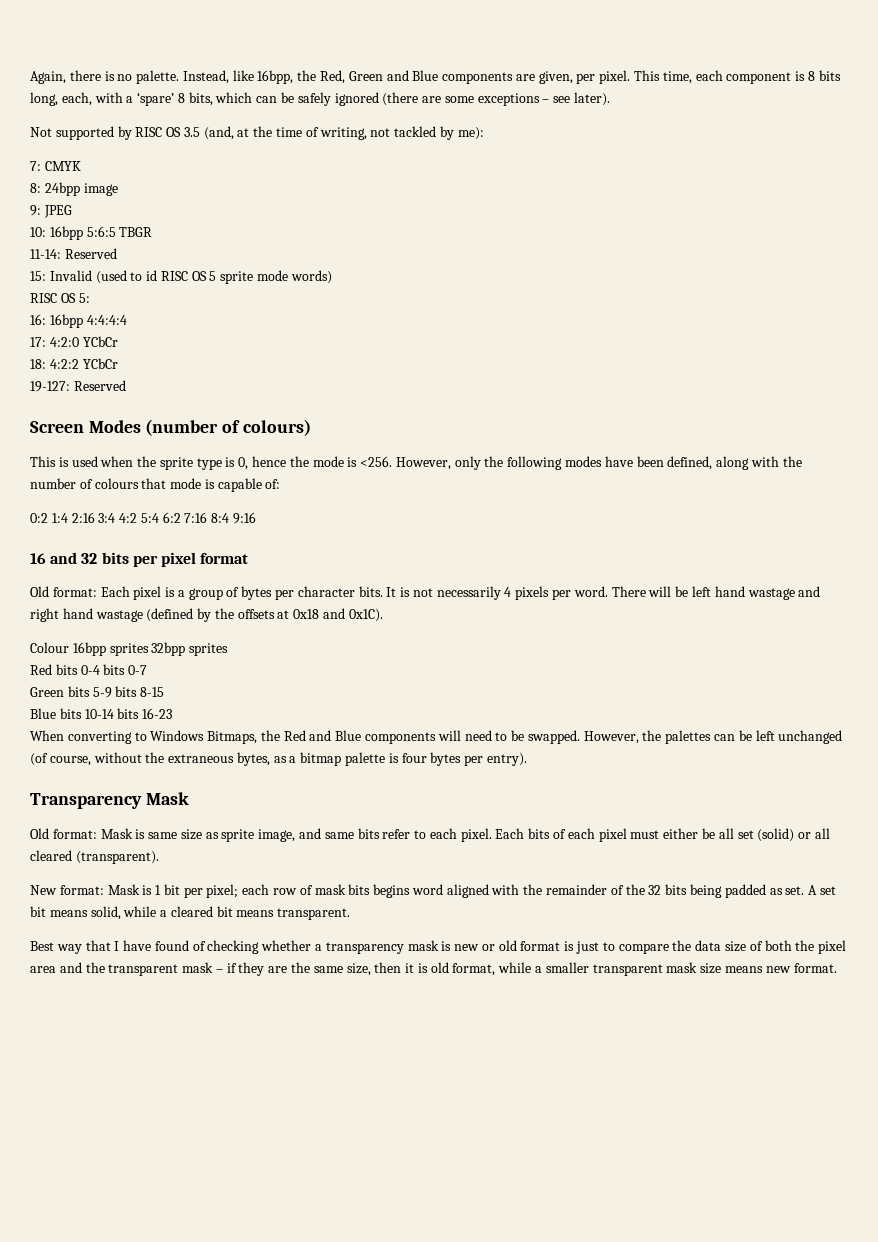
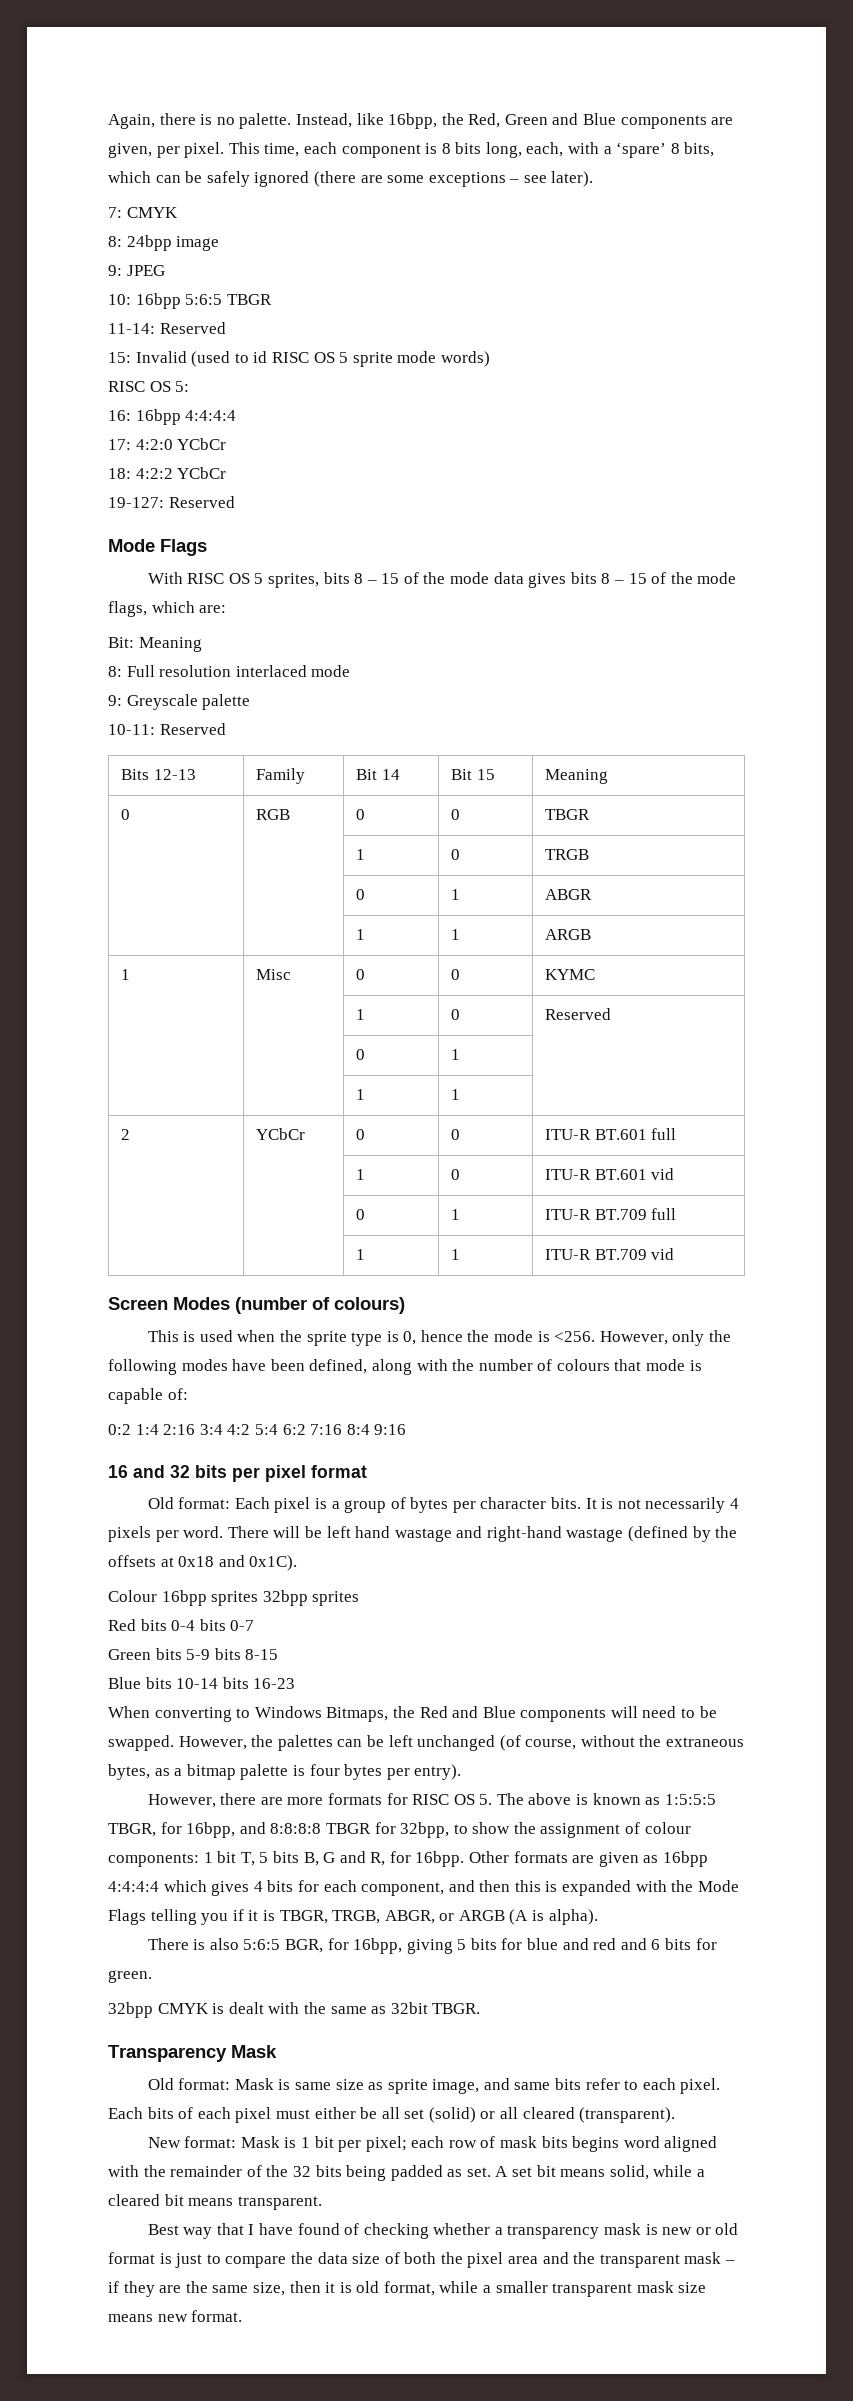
[30,126,484,140] // Not supported by RISC OS 3.5 (and, at the time of writing, not tackled by me): -> (594, 179) none
(126, 385) none -> [108,539,207,556] [147,572,737,588] [108,601,227,617] [108,637,202,652] [108,665,351,677] [108,694,251,710] [108,723,226,735] [121,769,196,780] [256,768,306,784] [356,769,400,780] [451,769,495,780] [545,769,609,784] [121,809,131,820] [256,809,291,820] [356,809,366,820] [451,809,461,820] [545,809,591,820] [356,849,366,860] [451,849,461,860] [545,849,590,860] [356,889,366,900] [451,889,461,900] [545,889,593,900] [356,929,366,940] [451,929,461,940] [545,929,592,940] [121,969,131,980] [256,969,292,980] [356,969,366,980] [451,969,461,980] [545,969,596,980] [356,1009,366,1020] [451,1009,461,1020] [545,1008,612,1020] [356,1049,366,1060] [451,1049,461,1060] [356,1089,366,1100] [451,1089,461,1100] [121,1129,131,1140] [256,1128,306,1140] [356,1129,366,1140] [451,1129,461,1140] [545,1128,677,1140] [356,1169,366,1180] [451,1169,461,1180] [545,1168,675,1180] [356,1209,366,1220] [451,1209,461,1220] [545,1208,677,1220] [356,1249,366,1260] [451,1249,461,1260] [545,1248,675,1260] // Mode Flags // With RISC OS 5 sprites, bits 8 – 15 of the mode data gives bits 8 – 15 of the mode flags, which are: // Bit: Meaning // 8: Full resolution interlaced mode // 9: Greyscale palette // 10-11: Reserved // Bits 12-13 | Family | Bit 14 | Bit 15 | Meaning // 0 | RGB | 0 | 0 | TBGR // | | 1 | 0 | TRGB // | | 0 | 1 | ABGR // | | 1 | 1 | ARGB // 1 | Misc | 0 | 0 | KYMC // | | 1 | 0 | Reserved // | | 0 | 1 | // | | 1 | 1 | // 2 | YCbCr | 0 | 0 | ITU-R BT.601 full // | | 1 | 0 | ITU-R BT.601 vid // | | 0 | 1 | ITU-R BT.709 full // | | 1 | 1 | ITU-R BT.709 vid
[30,608,93,622] right hand -> [486,1526,562,1542] right-hand
(527, 759) none -> [147,1793,716,1808] [108,1822,691,1838] [108,1851,709,1867] [108,1880,739,1896] [108,1909,598,1925] [147,1938,717,1954] [108,1970,152,1983] [108,2002,481,2018] // However, there are more formats for RISC OS 5. The above is known as 1:5:5:5 TBGR, for 16bpp, and 8:8:8:8 TBGR for 32bpp, to show the assignment of colour components: 1 bit T, 5 bits B, G and R, for 16bpp. Other formats are given as 16bpp 4:4:4:4 which gives 4 bits for each component, and then this is expanded with the Mode Flags telling you if it is TBGR, TRGB, ABGR, or ARGB (A is alpha). // There is also 5:6:5 BGR, for 16bpp, giving 5 bits for blue and red and 6 bits for green. // 32bpp CMYK is dealt with the same as 32bit TBGR.

